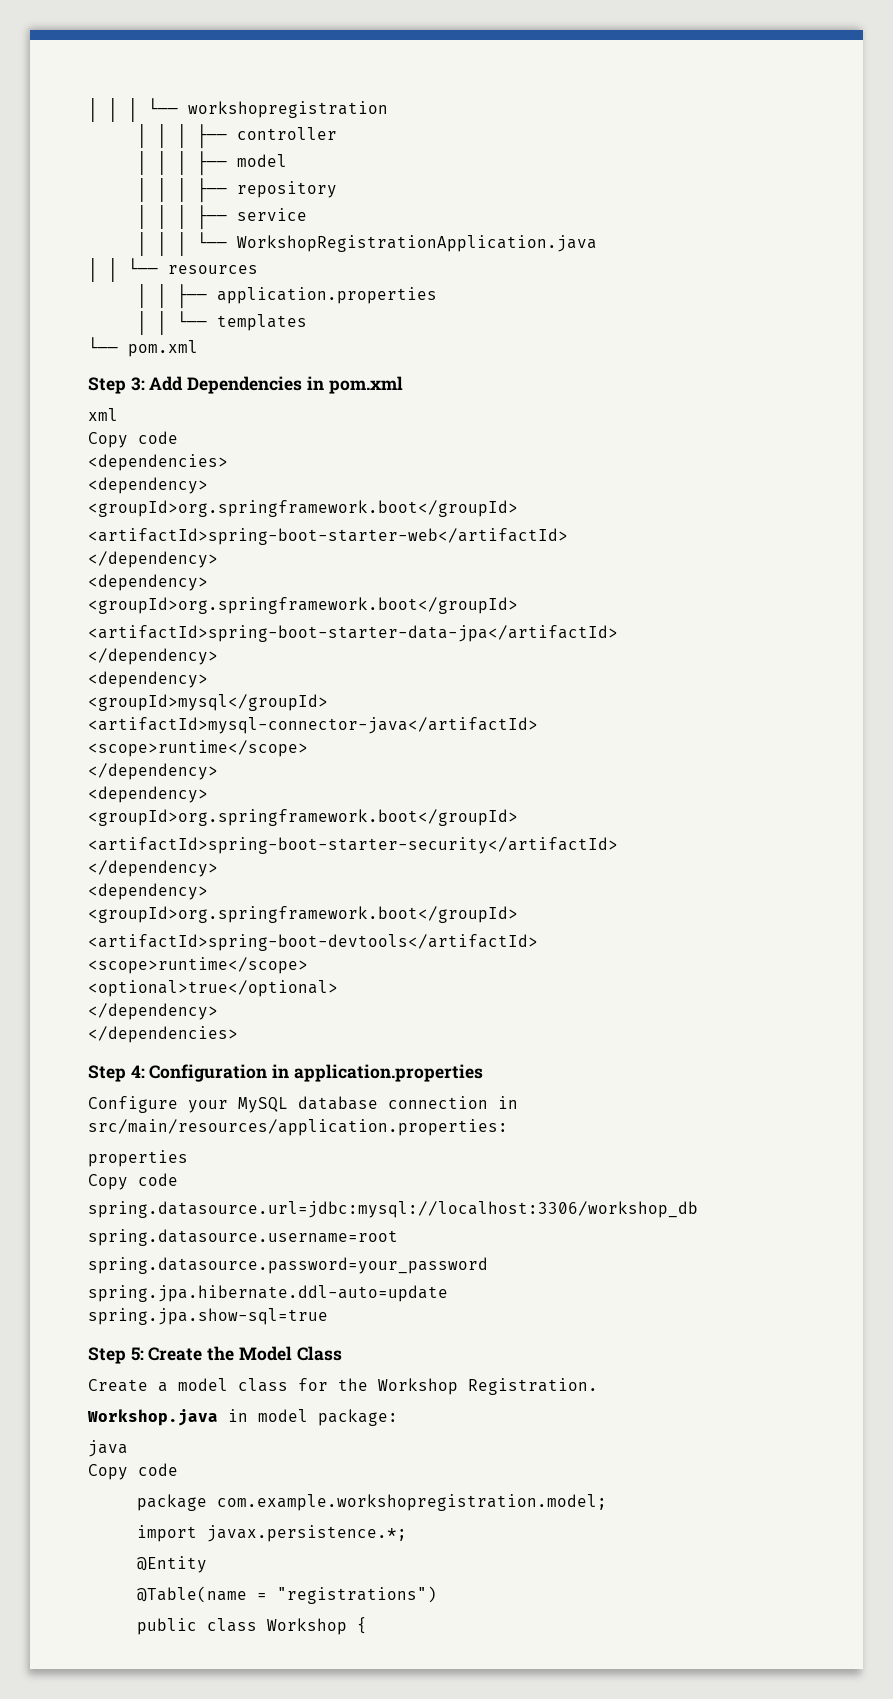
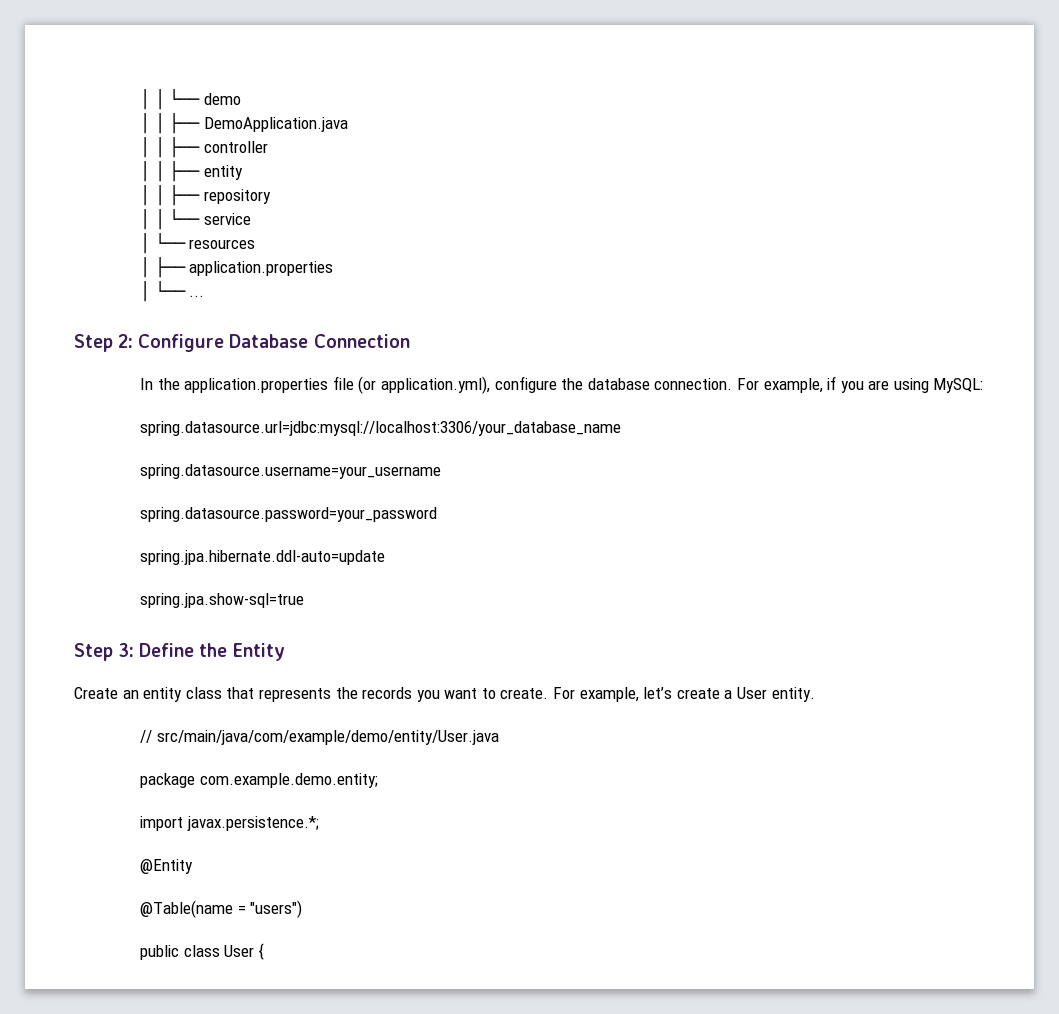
[88,98,388,122] [136,124,167,148] │ │ │ └── workshopregistration // │ │ -> [140,89,241,110] [140,113,348,134] [140,137,151,158] │ │ └── demo // │ │ ├── DemoApplication.java // │
[176,151,287,176] [136,178,187,202] │ ├── model // │ │ │ -> [169,161,243,182] [140,185,165,206] ├── entity // │ │
[176,205,227,230] │ ├── -> [169,209,201,225] └──
[156,232,597,256] [88,258,118,282] │ │ └── WorkshopRegistrationApplication.java // │ │ -> (151, 243) none
[156,284,167,308] │ -> (151, 267) none
[156,311,307,335] [88,337,198,357] [88,376,403,394] [88,408,118,421] [88,431,178,448] [88,454,228,471] [88,477,208,494] [88,500,518,517] [88,528,568,545] [88,551,218,568] [88,574,208,591] [88,597,518,614] [88,625,618,642] [88,648,218,665] [88,671,208,688] [88,694,328,711] [88,717,538,734] [88,740,308,757] [88,763,218,780] [88,786,208,803] [88,809,518,826] [88,837,618,854] [88,860,218,877] [88,883,208,900] [88,906,518,923] [88,934,538,951] [88,957,308,974] [88,980,338,997] [88,1003,218,1020] [88,1026,238,1043] [88,1064,483,1082] [88,1096,518,1113] [88,1119,508,1136] [88,1150,188,1167] [88,1173,178,1190] [88,1201,698,1218] [88,1229,398,1246] [88,1257,488,1274] [88,1285,448,1302] [88,1308,328,1325] [88,1346,342,1364] [88,1378,598,1395] [87,1409,398,1426] [88,1440,128,1457] [88,1463,178,1480] │ └── templates // └── pom.xml // Step 3: Add Dependencies in pom.xml // xml // Copy code // <dependencies> // <dependency> // <groupId>org.springframework.boot</groupId> // <artifactId>spring-boot-starter-web</artifactId> // </dependency> // <dependency> // <groupId>org.springframework.boot</groupId> // <artifactId>spring-boot-starter-data-jpa</artifactId> // </dependency> // <dependency> // <groupId>mysql</groupId> // <artifactId>mysql-connector-java</artifactId> // <scope>runtime</scope> // </dependency> // <dependency> // <groupId>org.springframework.boot</groupId> // <artifactId>spring-boot-starter-security</artifactId> // </dependency> // <dependency> // <groupId>org.springframework.boot</groupId> // <artifactId>spring-boot-devtools</artifactId> // <scope>runtime</scope> // <optional>true</optional> // </dependency> // </dependencies> // Step 4: Configuration in application.properties // Configure your MySQL database connection in src/main/resources/application.properties: // properties // Copy code // spring.datasource.url=jdbc:mysql://localhost:3306/workshop_db // spring.datasource.username=root // spring.datasource.password=your_password // spring.jpa.hibernate.ddl-auto=update // spring.jpa.show-sql=true // Step 5: Create the Model Class // Create a model class for the Workshop Registration. // Workshop.java in model package: // java // Copy code -> [154,281,205,297] [74,334,410,352] [140,376,984,394] [140,421,622,436] [140,464,442,479] [140,507,438,522] [140,550,386,565] [140,593,305,608] [74,643,285,661] [74,687,815,702] [140,730,499,745] └── ... // Step 2: Configure Database Connection // In the application.properties file (or application.yml), configure the database connection. For example, if you are using MySQL: // spring.datasource.url=jdbc:mysql://localhost:3306/your_database_name // spring.datasource.username=your_username // spring.datasource.password=your_password // spring.jpa.hibernate.ddl-auto=update // spring.jpa.show-sql=true // Step 3: Define the Entity // Create an entity class that represents the records you want to create. For example, let’s create a User entity. // // src/main/java/com/example/demo/entity/User.java
[216,1494,607,1511] com.example.workshopregistration.model; -> [199,773,378,788] com.example.demo.entity;
[276,1586,437,1604] "registrations") -> [250,900,303,918] "users")
[266,1618,347,1635] Workshop -> [224,945,255,957] User

